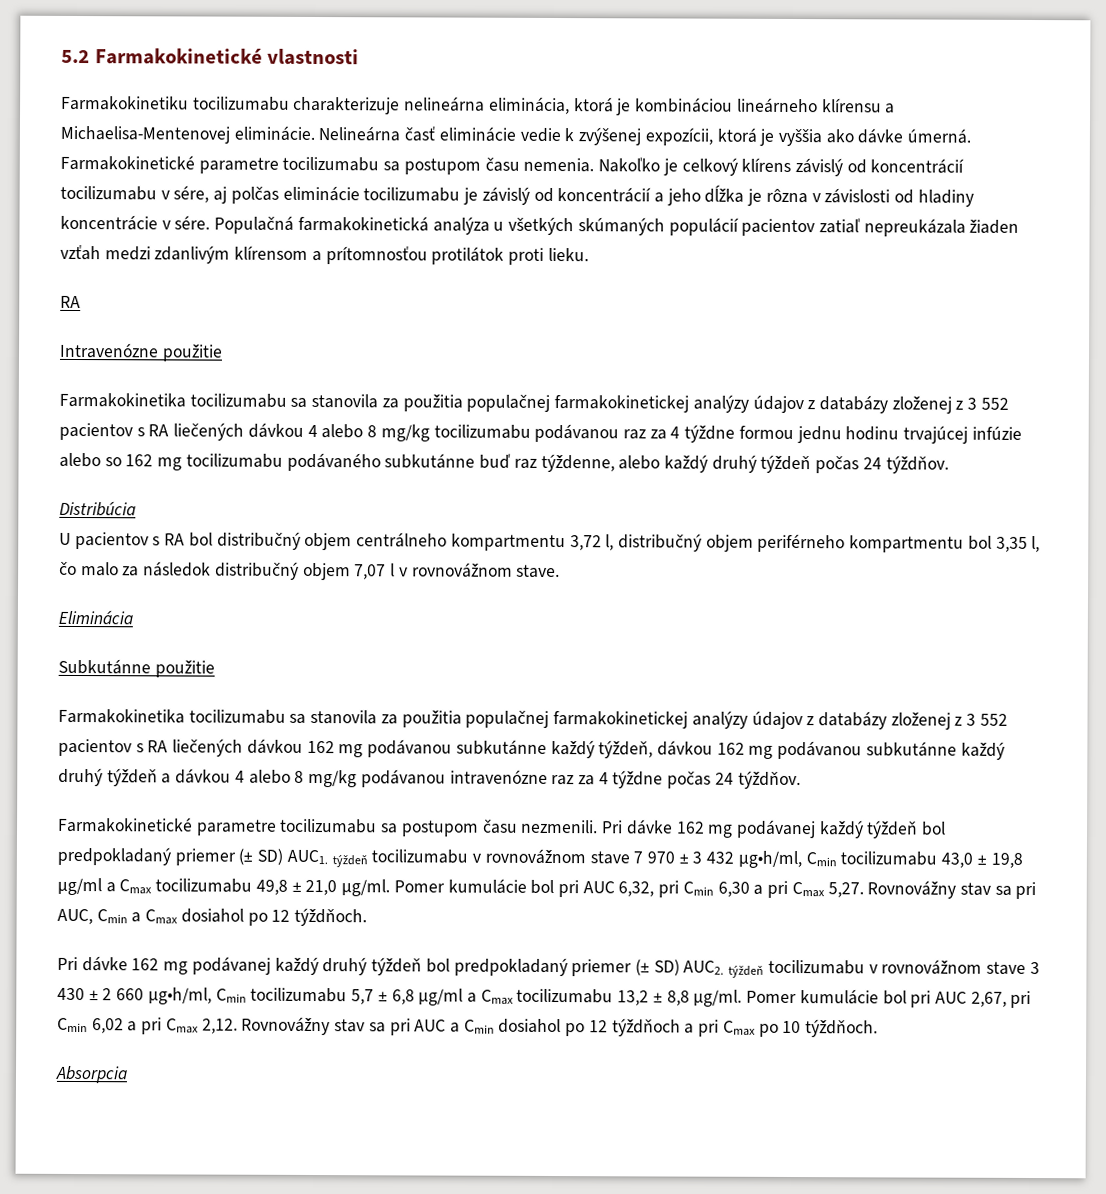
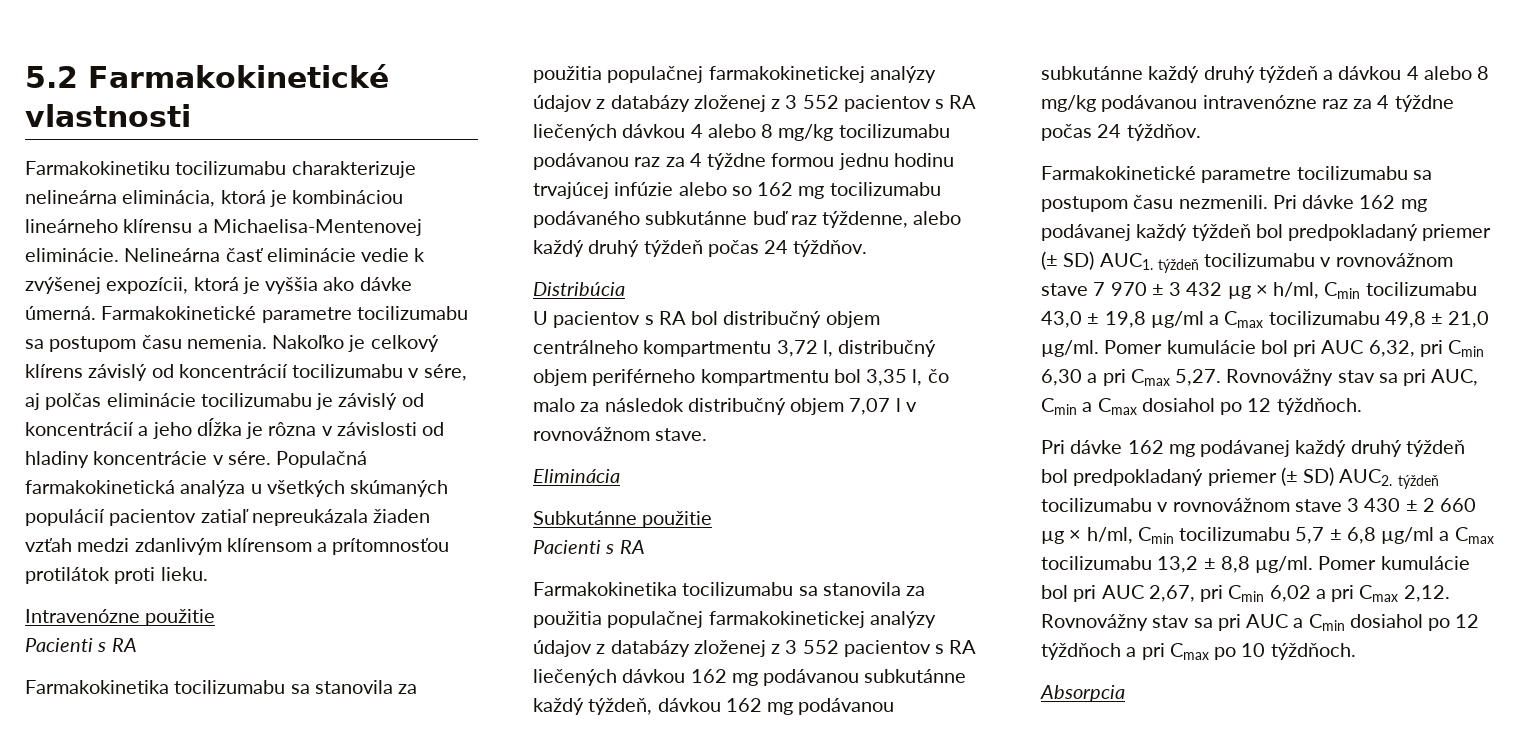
[60,295,81,309] // RA -> (208, 574) none
(223, 353) none -> [25,638,137,652] // Pacienti s RA
(215, 669) none -> [533,540,645,554] // Pacienti s RA
[737,850,802,869] µg•h/ml, -> [1227,282,1320,299] µg × h/ml,
[147,987,212,1005] µg•h/ml, -> [1041,527,1133,544] µg × h/ml,

